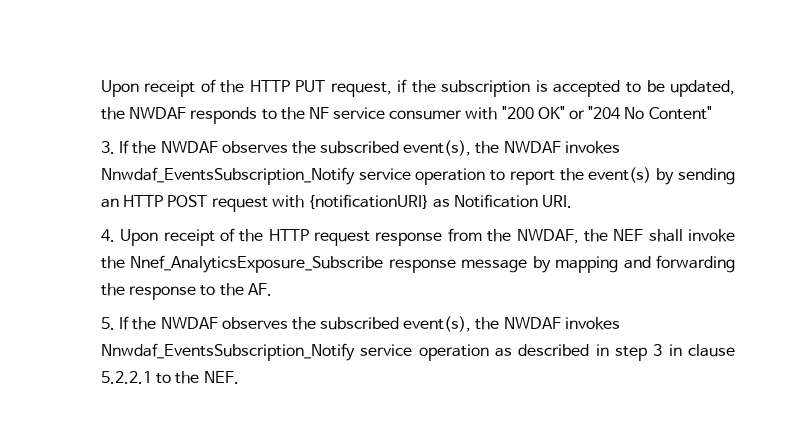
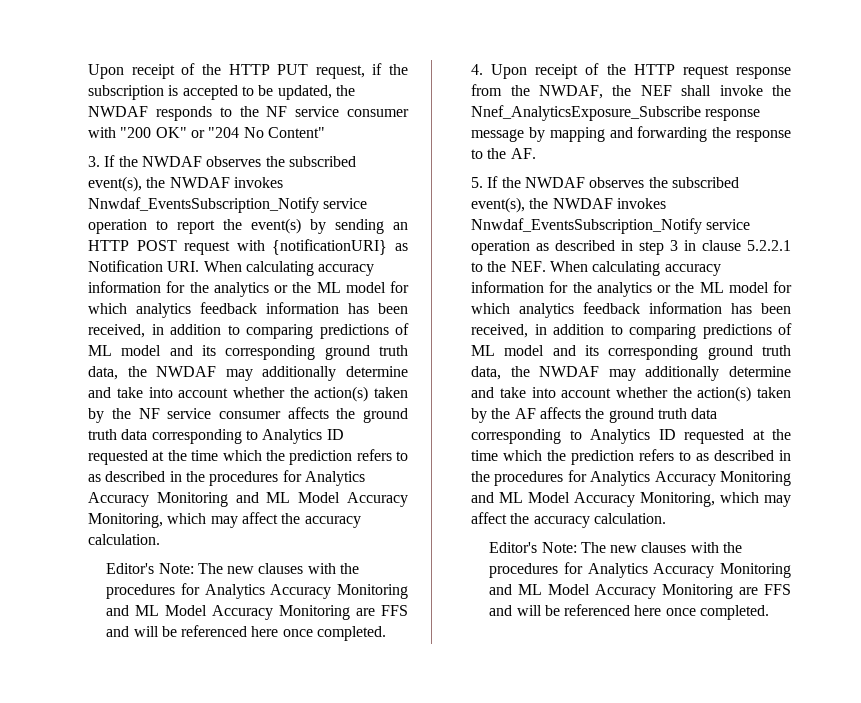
(573, 201) none -> [203,261,375,276] [88,281,409,297] [88,302,408,318] [88,323,409,339] [88,345,408,360] [88,366,408,381] [88,386,408,402] [88,407,408,423] [88,429,344,444] [88,449,408,465] [88,470,366,486] [88,492,409,507] [88,512,361,528] [88,534,161,545] [106,563,360,574] [106,583,408,599] [106,605,408,620] [106,625,387,641] When calculating accuracy information for the analytics or the ML model for which analytics feedback information has been received, in addition to comparing predictions of ML model and its corresponding ground truth data, the NWDAF may additionally determine and take into account whether the action(s) taken by the NF service consumer affects the ground truth data corresponding to Analytics ID requested at the time which the prediction refers to as described in the procedures for Analytics Accuracy Monitoring and ML Model Accuracy Monitoring, which may affect the accuracy calculation. // Editor's Note: The new clauses with the procedures for Analytics Accuracy Monitoring and ML Model Accuracy Monitoring are FFS and will be referenced here once completed.
(239, 377) none -> [550,261,721,276] [471,281,792,297] [471,302,791,318] [471,323,792,339] [471,345,791,360] [471,366,791,381] [471,386,791,402] [471,407,718,423] [471,429,791,444] [471,449,791,465] [471,470,791,486] [471,492,791,507] [471,512,667,528] [489,542,743,553] [489,562,791,578] [489,584,791,599] [489,604,770,620] When calculating accuracy information for the analytics or the ML model for which analytics feedback information has been received, in addition to comparing predictions of ML model and its corresponding ground truth data, the NWDAF may additionally determine and take into account whether the action(s) taken by the AF affects the ground truth data corresponding to Analytics ID requested at the time which the prediction refers to as described in the procedures for Analytics Accuracy Monitoring and ML Model Accuracy Monitoring, which may affect the accuracy calculation. // Editor's Note: The new clauses with the procedures for Analytics Accuracy Monitoring and ML Model Accuracy Monitoring are FFS and will be referenced here once completed.

